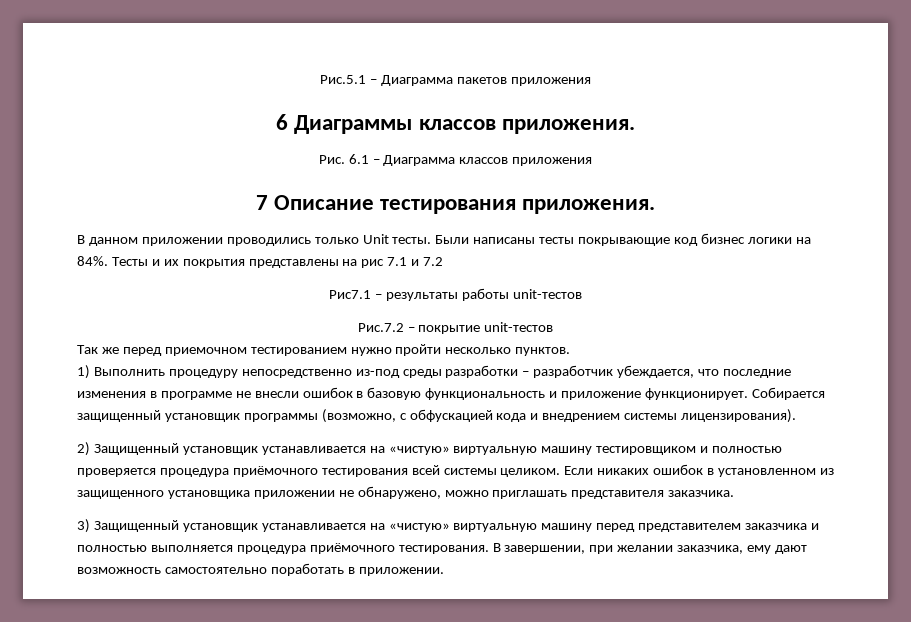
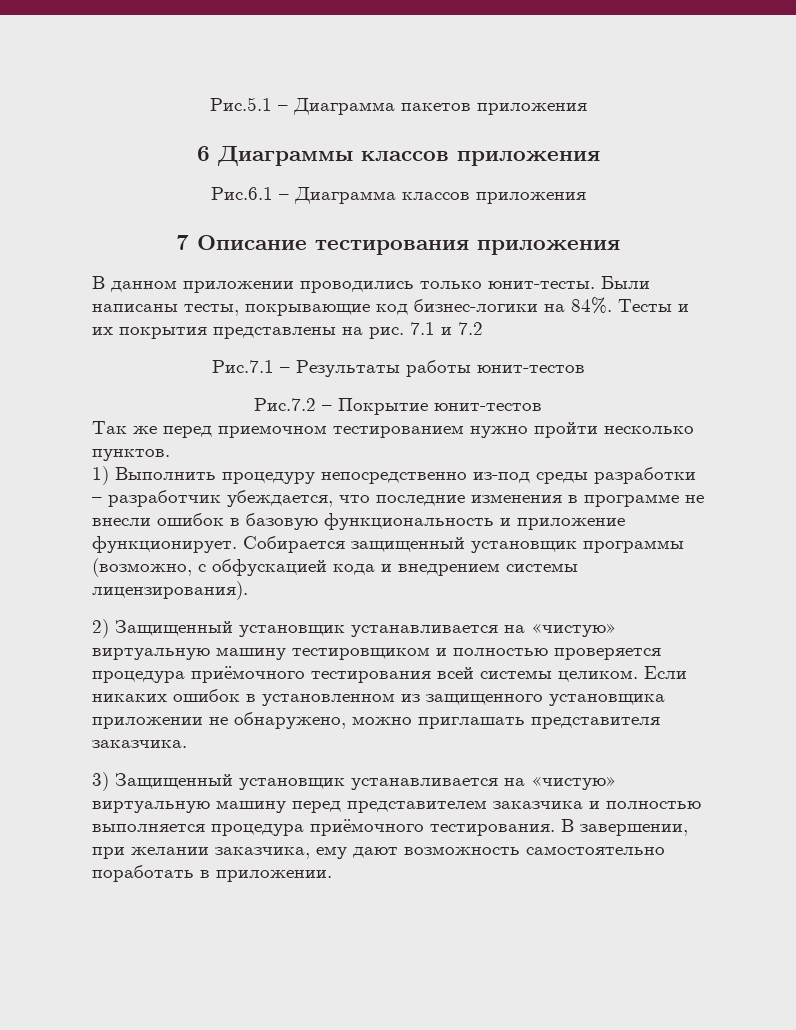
[501,119,635,134] [318,154,369,164] приложения. // Рис. 6.1 -> [456,151,600,166] [210,187,273,200] приложения // Рис.6.1
[522,199,656,214] приложения. -> [477,240,620,255] приложения
[362,234,432,244] Unit тесты. -> [488,281,595,289] юнит-тесты.
[539,237,575,244] тесты -> [184,304,239,316] тесты,
[700,233,792,244] бизнес логики -> [414,299,538,312] бизнес-логики
[361,259,385,268] рис -> [369,327,404,339] рис.
[329,288,582,301] Рис7.1 – результаты работы unit-тестов -> [211,360,585,377] Рис.7.1 – Результаты работы юнит-тестов
[418,322,554,334] покрытие unit-тестов -> [338,398,542,415] Покрытие юнит-тестов

